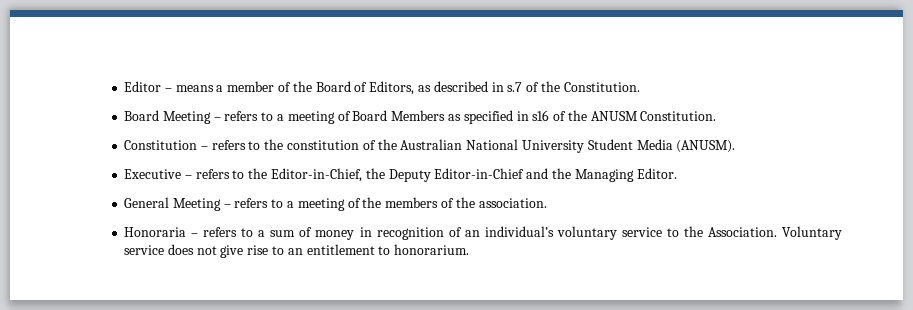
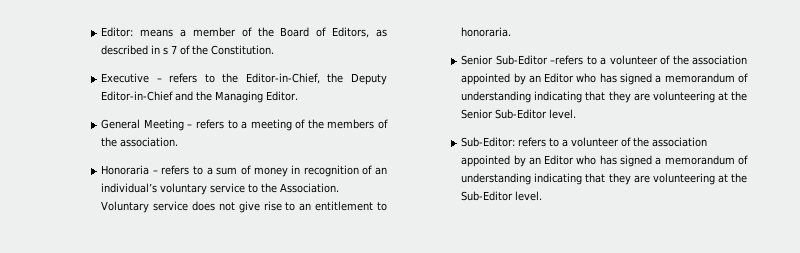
[124,81,172,92] Editor – -> [101,27,134,37] Editor:
[507,82,523,92] s.7 -> [163,45,178,55] s 7
[124,110,717,124] [124,139,736,153] // Board Meeting – refers to a meeting of Board Members as specified in s16 of the ANUSM Constitution. // Constitution – refers to the constitution of the Australian National University Student Media (ANUSM). -> (275, 50) none
[394,244,470,255] honorarium. -> [461,27,512,37] [461,55,747,65] [461,73,748,85] [461,91,747,103] [461,109,577,119] [461,137,708,147] [461,155,748,167] [461,173,747,185] [461,191,543,201] honoraria. // Senior Sub-Editor –refers to a volunteer of the association appointed by an Editor who has signed a memorandum of understanding indicating that they are volunteering at the Senior Sub-Editor level. // Sub-Editor: refers to a volunteer of the association appointed by an Editor who has signed a memorandum of understanding indicating that they are volunteering at the Sub-Editor level.

